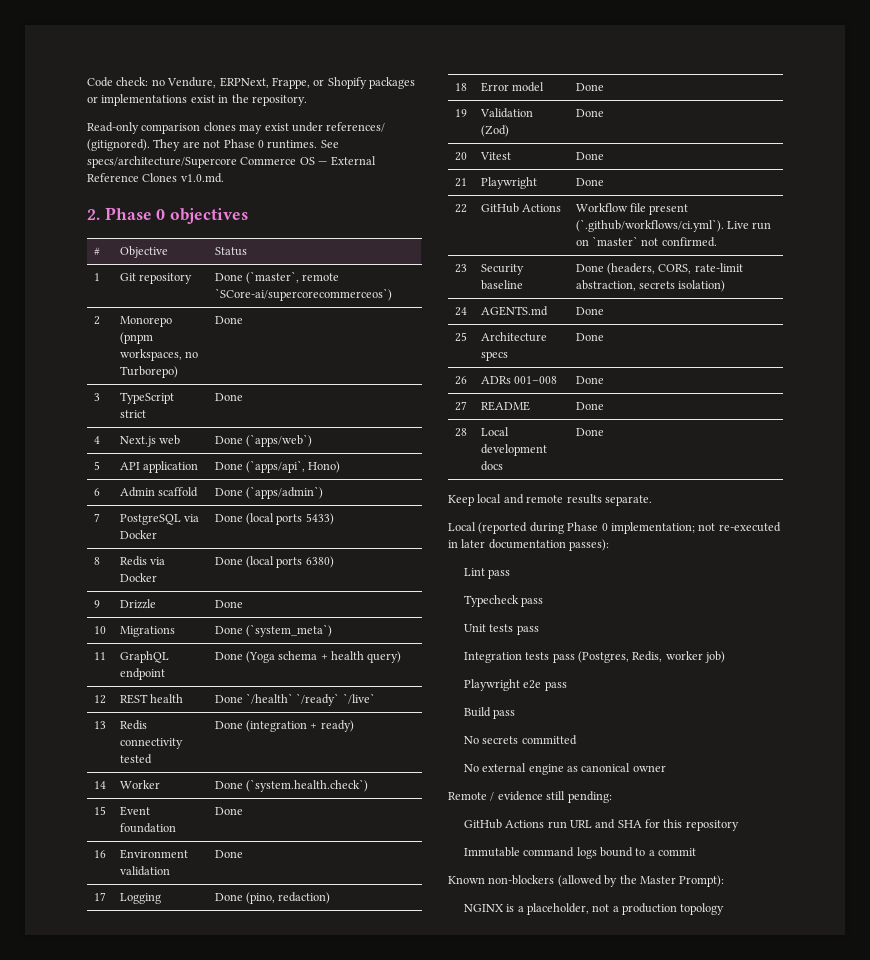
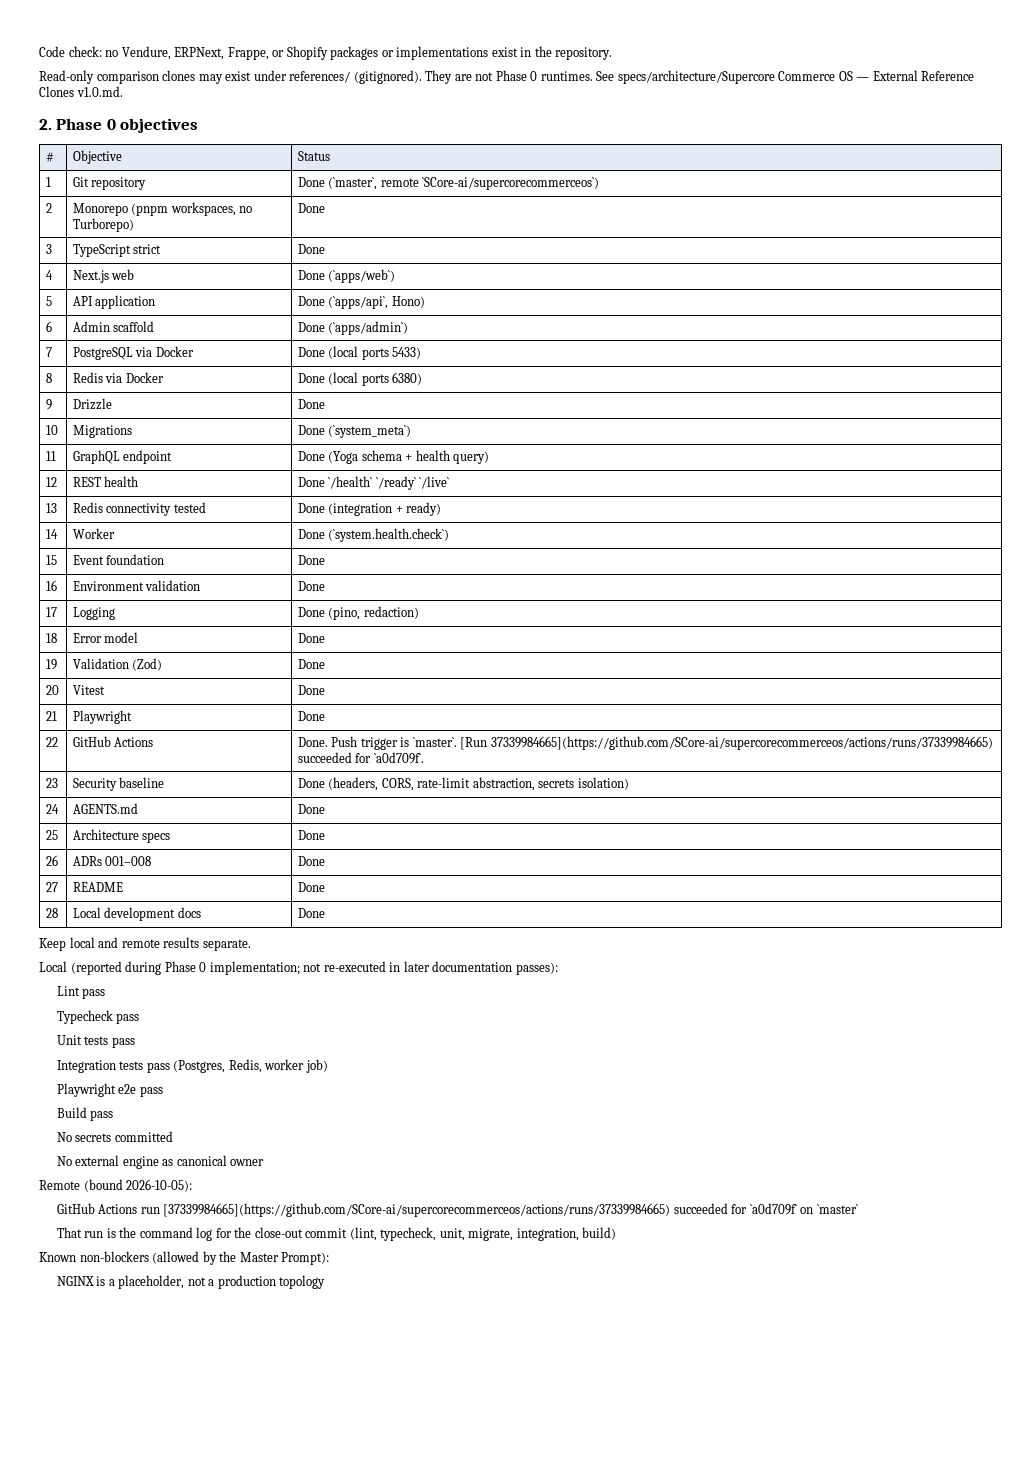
[575,203,689,215] [575,219,772,232] [575,236,717,247] Workflow file present (`.github/workflows/ci.yml`). Live run on `master` not confirmed. -> [297,736,993,750] [297,752,424,764] Done. Push trigger is `master`. [Run 37339984665](https://github.com/SCore-ai/supercorecommerceos/actions/runs/37339984665) succeeded for `a0d709f`.
[490,791,612,803] / evidence still pending: -> [83,1179,193,1192] (bound 2026-10-05):
[569,819,739,831] [463,847,697,859] URL and SHA for this repository // Immutable command logs bound to a commit -> [163,1203,858,1217] [56,1227,617,1241] [37339984665](https://github.com/SCore-ai/supercorecommerceos/actions/runs/37339984665) succeeded for `a0d709f` on `master` // That run is the command log for the close-out commit (lint, typecheck, unit, migrate, integration, build)

